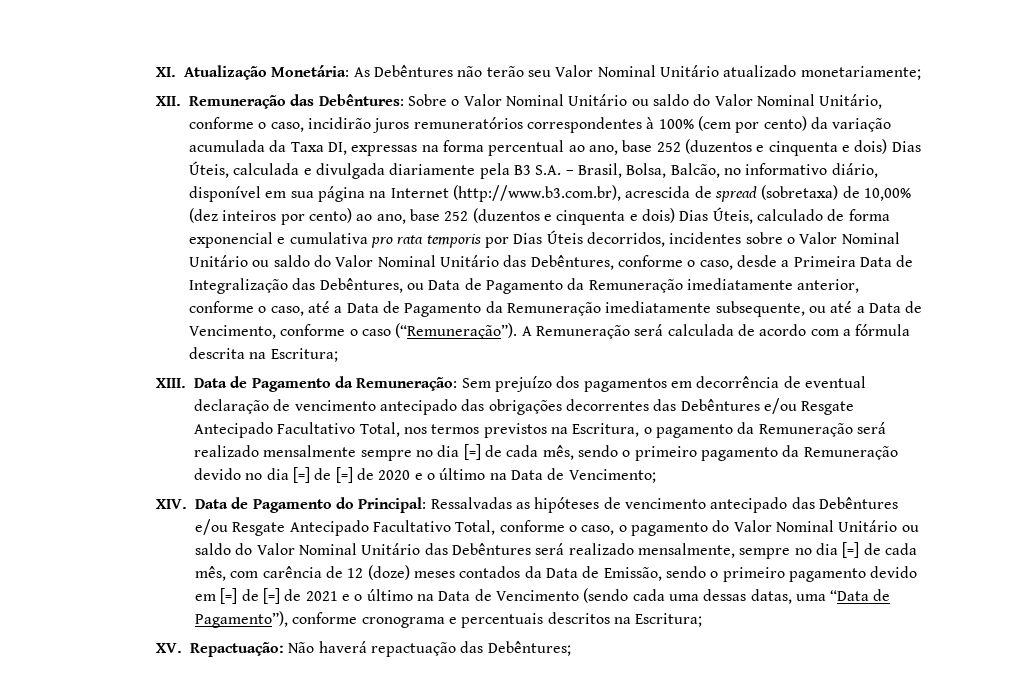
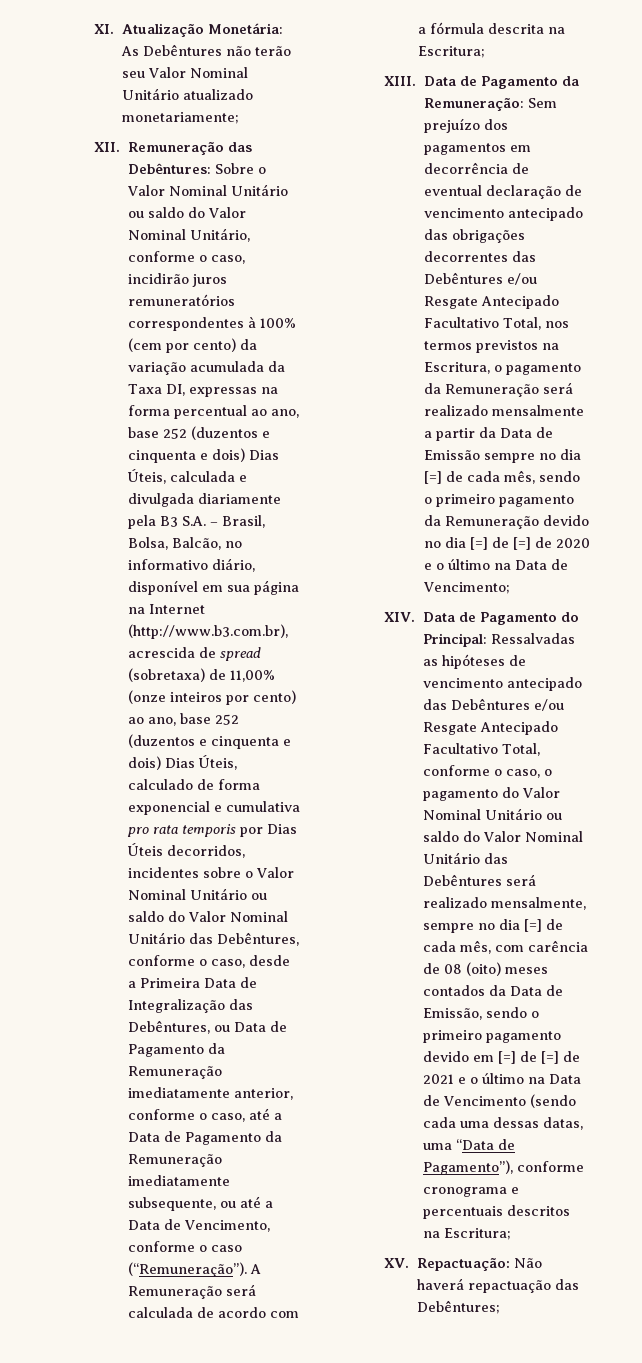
[863,188,911,201] [189,208,219,223] 10,00% (dez -> [229,670,275,682] [127,690,166,704] 11,00% (onze
(357, 451) none -> [423,427,553,441] [423,450,480,460] a partir da Data de Emissão
[347,565,410,580] 12 (doze) -> [443,962,501,976] 08 (oito)

